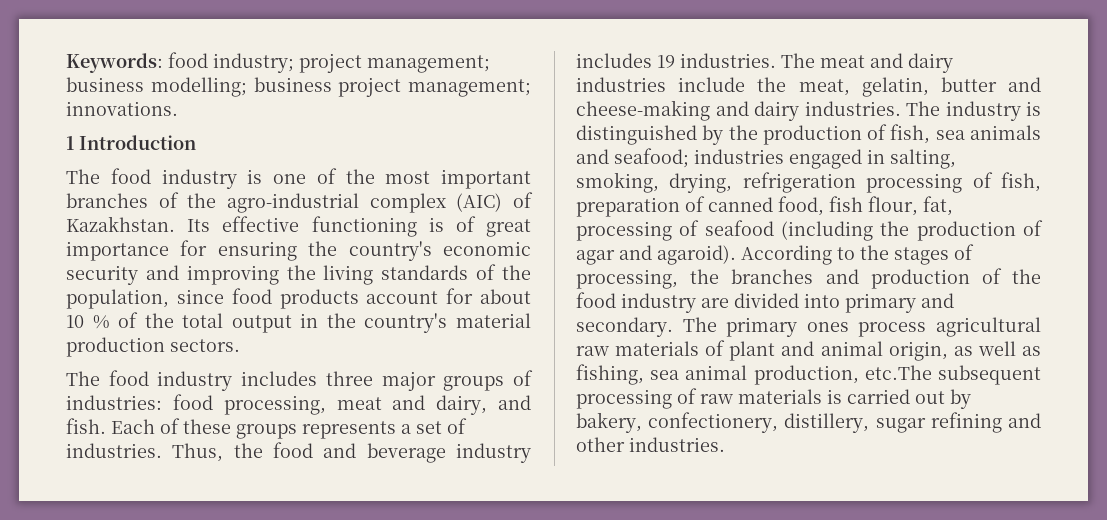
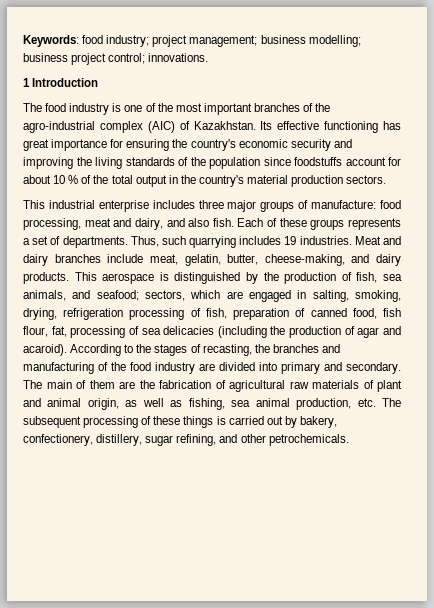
[408,79,531,97] management; -> [108,53,146,64] control;
[428,216,476,232] is of -> [383,121,401,130] has
[66,288,359,309] population, since food products -> [209,157,342,169] population since foodstuffs
[66,370,233,391] The food industry -> [23,200,149,212] This industrial enterprise
[66,395,162,410] industries: -> [311,200,377,209] manufacture:
(531, 402) none -> [188,218,210,227] also
[66,442,531,463] [576,53,953,73] [576,77,1041,97] [576,100,1021,121] industries. Thus, the food and beverage industry includes 19 industries. The meat and dairy industries include the meat, gelatin, butter and cheese-making and dairy industries. The industry -> [62,236,401,248] [23,254,401,266] [23,272,155,284] departments. Thus, such quarrying includes 19 industries. Meat and dairy branches include meat, gelatin, butter, cheese-making, and dairy products. This aerospace
[970,125,1041,140] animals -> [23,290,66,301] animals,
[694,149,784,164] industries -> [145,290,243,301] sectors, which are
[704,220,774,236] seafood -> [141,326,215,335] sea delicacies
[657,245,736,265] agaroid). -> [23,344,67,356] acaroid).
[576,269,678,289] processing, -> [202,344,252,356] recasting,
[870,269,970,289] production -> [23,362,94,374] manufacturing
[726,317,927,337] primary ones process -> [46,380,226,389] main of them are the fabrication of
[864,365,932,380] etc.The -> [357,398,401,407] etc. The
[700,389,822,404] raw materials -> [153,416,214,428] these things
[930,412,1002,433] refining -> [176,434,217,446] refining,
[629,437,725,452] industries. -> [268,434,349,446] petrochemicals.

